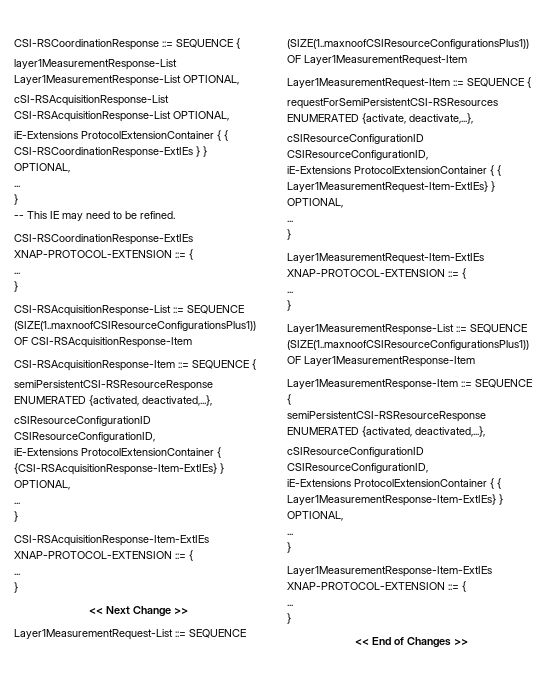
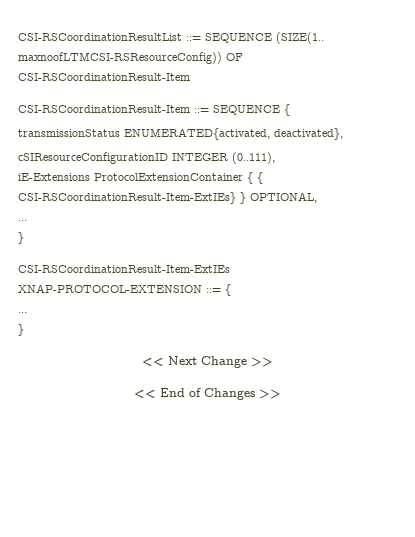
[14,38,240,50] [14,59,177,70] [14,75,239,86] [14,95,169,106] [14,111,229,122] [14,130,228,141] [14,146,207,158] [14,163,70,173] [14,185,20,187] [14,194,18,205] [14,211,175,221] [14,234,193,245] [14,249,193,260] [14,272,20,274] [14,281,18,292] [14,305,244,316] [14,321,256,331] [14,337,192,348] [14,359,256,371] [14,380,213,391] [14,395,212,406] [14,416,151,426] [14,432,155,442] [14,447,221,458] [14,463,224,475] [14,480,70,490] [14,502,20,504] [14,511,18,522] [14,535,209,546] CSI-RSCoordinationResponse ::= SEQUENCE { // layer1MeasurementResponse-List Layer1MeasurementResponse-List OPTIONAL, // cSI-RSAcquisitionResponse-List CSI-RSAcquisitionResponse-List OPTIONAL, // iE-Extensions ProtocolExtensionContainer { { CSI-RSCoordinationResponse-ExtIEs } } OPTIONAL, // ... // } // -- This IE may need to be refined. // CSI-RSCoordinationResponse-ExtIEs XNAP-PROTOCOL-EXTENSION ::= { // ... // } // CSI-RSAcquisitionResponse-List ::= SEQUENCE (SIZE(1..maxnoofCSIResourceConfigurationsPlus1)) OF CSI-RSAcquisitionResponse-Item // CSI-RSAcquisitionResponse-Item ::= SEQUENCE { // semiPersistentCSI-RSResourceResponse ENUMERATED {activated, deactivated,...}, // cSIResourceConfigurationID CSIResourceConfigurationID, // iE-Extensions ProtocolExtensionContainer { {CSI-RSAcquisitionResponse-Item-ExtIEs} } OPTIONAL, // ... // } // CSI-RSAcquisitionResponse-Item-ExtIEs -> [18,32,324,44] [18,52,243,64] [18,73,190,81] [18,104,290,116] [18,128,343,140] [18,152,275,164] [18,172,263,184] [18,192,317,204] [18,220,27,221] [18,232,24,244] [18,265,230,273] CSI-RSCoordinationResultList ::= SEQUENCE (SIZE(1.. maxnoofLTMCSI-RSResourceConfig)) OF CSI-RSCoordinationResult-Item // CSI-RSCoordinationResult-Item ::= SEQUENCE { // transmissionStatus ENUMERATED{activated, deactivated}, // cSIResourceConfigurationID INTEGER (0..111), // iE-Extensions ProtocolExtensionContainer { { CSI-RSCoordinationResult-Item-ExtIEs} } OPTIONAL, // ... // } // CSI-RSCoordinationResult-Item-ExtIEs
[14,629,246,640] [287,39,529,49] [287,55,467,66] [287,77,531,89] [287,98,498,109] [287,113,473,124] [287,134,424,144] [287,150,428,160] [287,165,501,176] [287,181,495,193] [287,198,343,208] [287,220,293,222] [287,229,291,240] [287,253,484,264] [287,268,466,279] [287,291,293,293] [287,300,291,311] [287,324,527,335] [287,340,529,350] [287,356,475,367] [287,379,532,390] [287,394,291,405] [287,411,486,422] [287,426,485,437] [287,447,424,457] [287,463,428,473] [287,478,501,489] [287,494,503,506] [287,511,343,521] [287,533,293,535] [287,542,291,553] [287,566,492,577] [287,581,466,592] [287,604,293,606] [287,613,291,624] // Layer1MeasurementRequest-List ::= SEQUENCE (SIZE(1..maxnoofCSIResourceConfigurationsPlus1)) OF Layer1MeasurementRequest-Item // Layer1MeasurementRequest-Item ::= SEQUENCE { // requestForSemiPersistentCSI-RSResources ENUMERATED {activate, deactivate,...}, // cSIResourceConfigurationID CSIResourceConfigurationID, // iE-Extensions ProtocolExtensionContainer { { Layer1MeasurementRequest-Item-ExtIEs} } OPTIONAL, // ... // } // Layer1MeasurementRequest-Item-ExtIEs XNAP-PROTOCOL-EXTENSION ::= { // ... // } // Layer1MeasurementResponse-List ::= SEQUENCE (SIZE(1..maxnoofCSIResourceConfigurationsPlus1)) OF Layer1MeasurementResponse-Item // Layer1MeasurementResponse-Item ::= SEQUENCE { // semiPersistentCSI-RSResourceResponse ENUMERATED {activated, deactivated,...}, // cSIResourceConfigurationID CSIResourceConfigurationID, // iE-Extensions ProtocolExtensionContainer { { Layer1MeasurementResponse-Item-ExtIEs} } OPTIONAL, // ... // } // Layer1MeasurementResponse-Item-ExtIEs XNAP-PROTOCOL-EXTENSION ::= { // ... // } -> (273, 362) none

